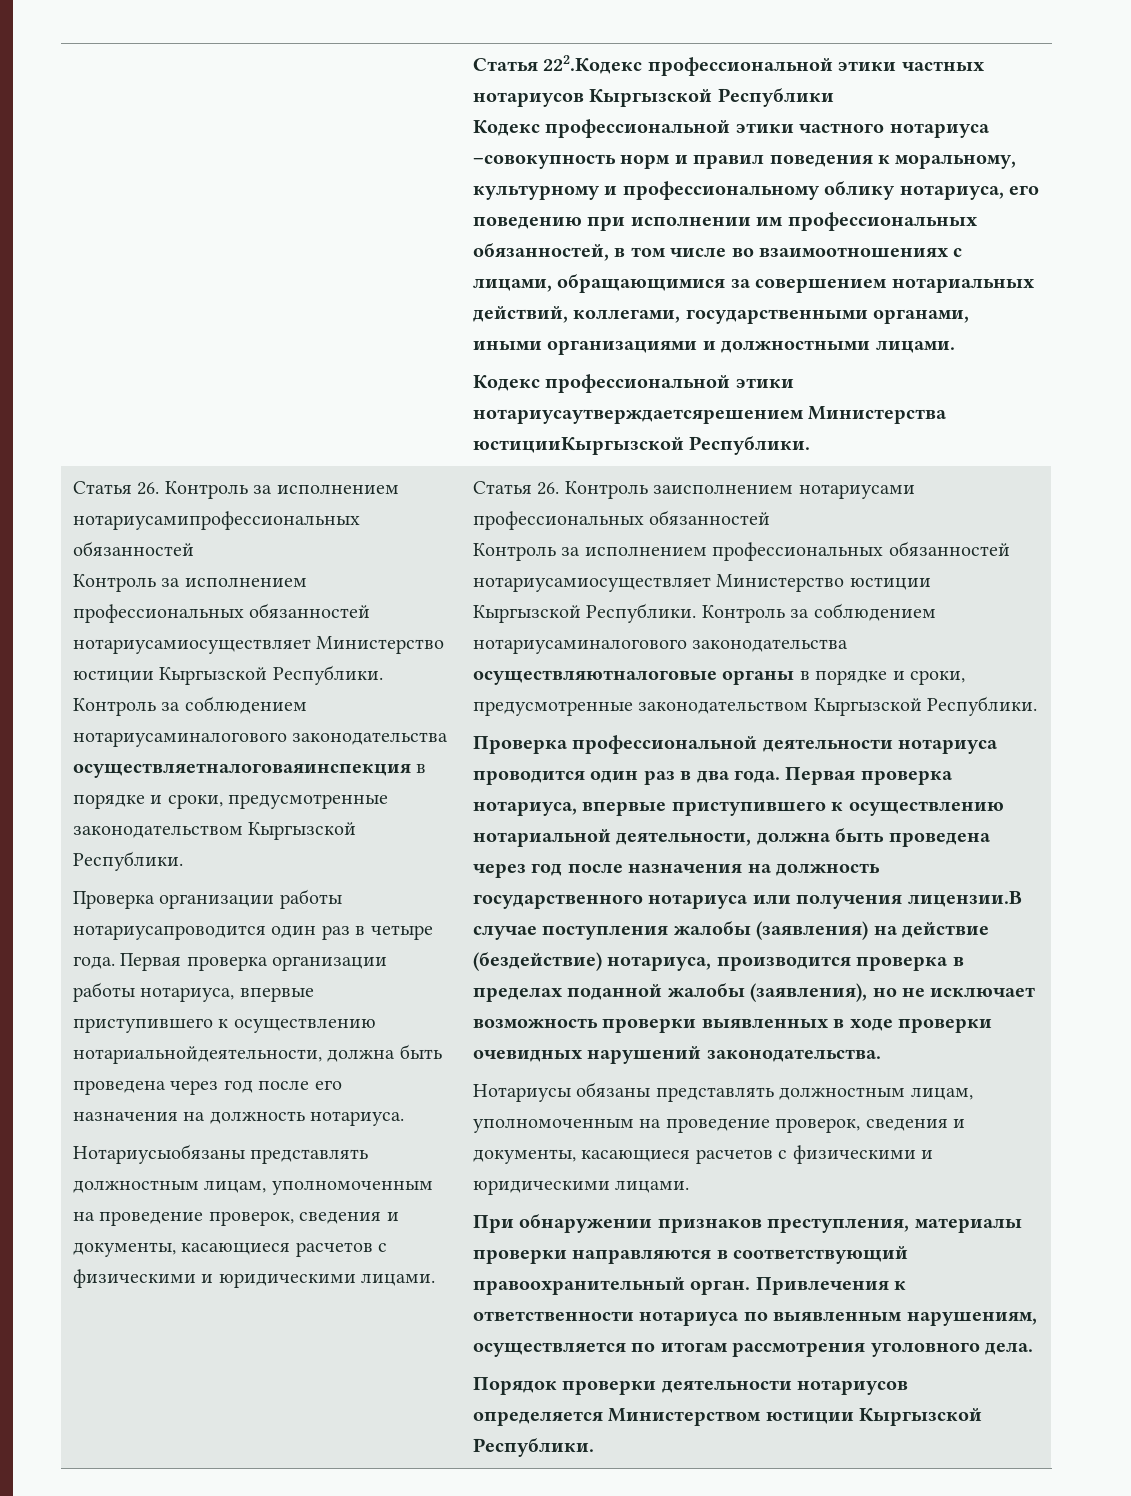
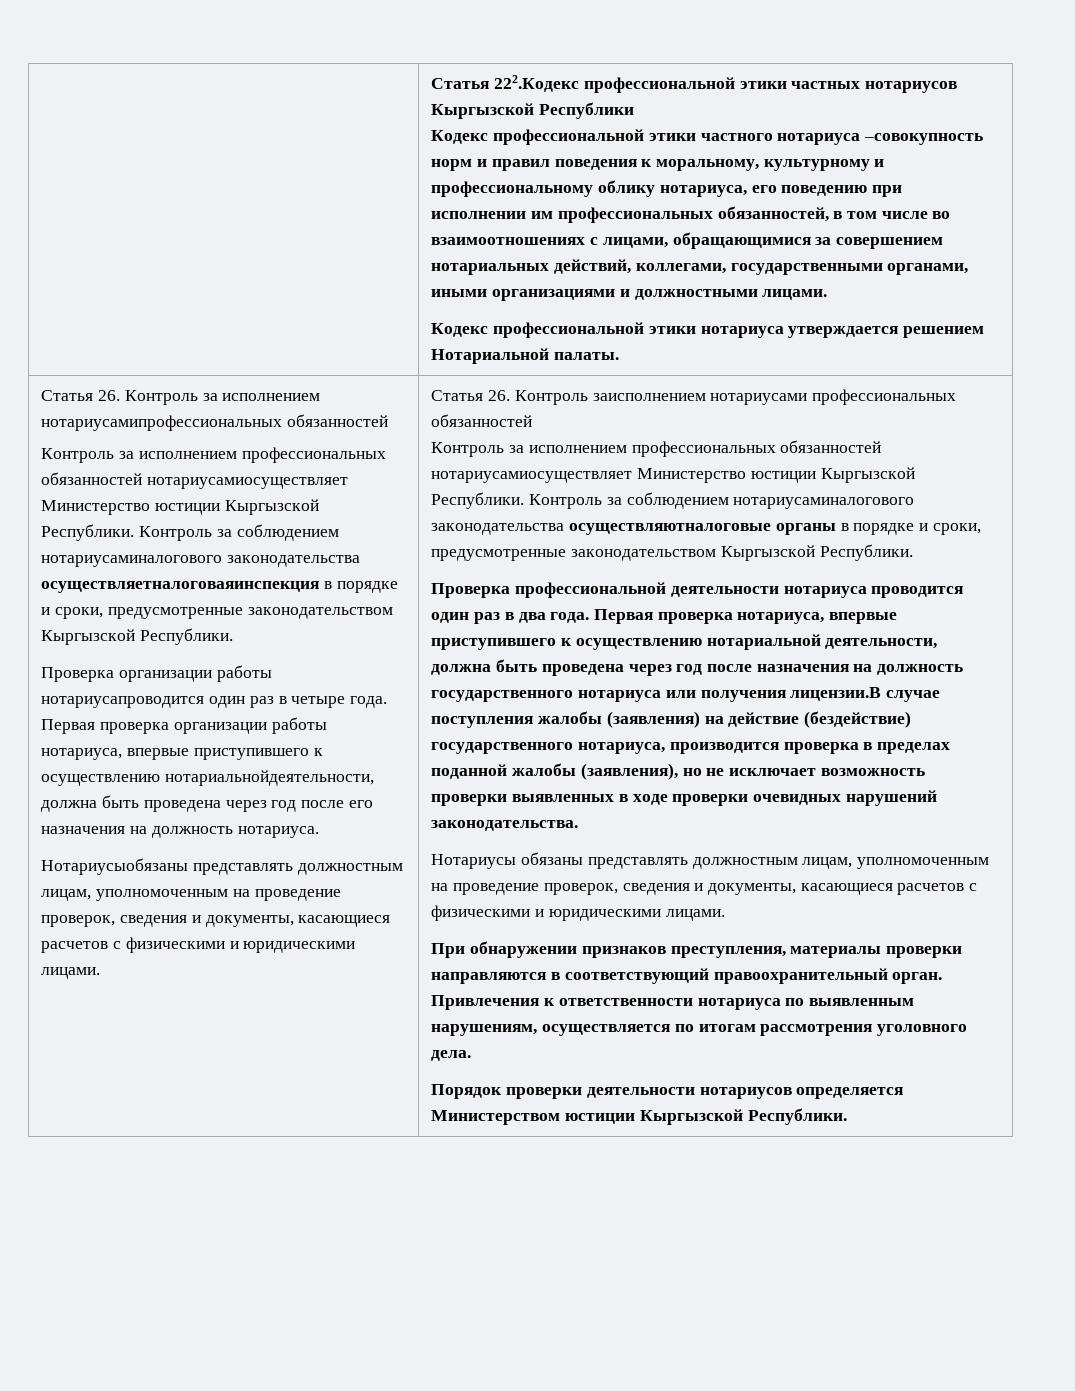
[472,406,948,424] [472,436,811,455] нотариусаутверждаетсярешением Министерства юстицииКыргызской Республики. -> [700,326,985,338] [431,348,620,364] нотариуса утверждается решением Нотариальной палаты.
(602, 961) none -> [431,742,574,754] государственного

